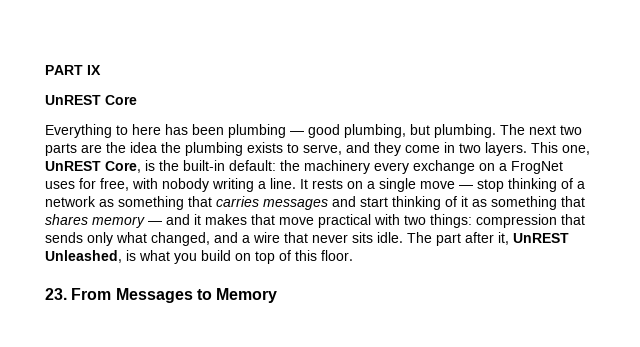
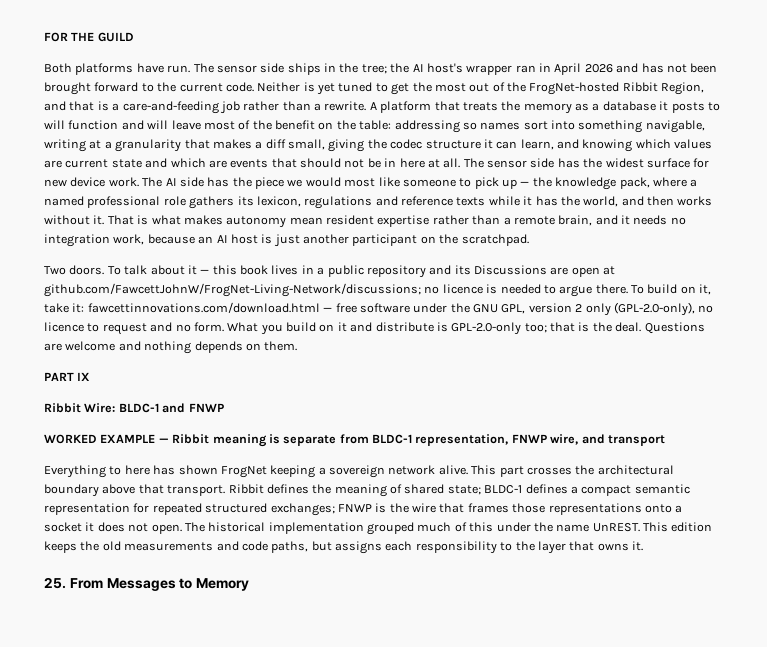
[45,65,101,75] [45,95,137,105] [45,124,582,138] [45,142,590,156] [45,160,563,174] [45,178,585,192] [45,196,585,210] [45,214,585,228] [45,232,569,246] [45,250,353,264] [45,288,67,300] PART IX // UnREST Core // Everything to here has been plumbing — good plumbing, but plumbing. The next two parts are the idea the plumbing exists to serve, and they come in two layers. This one, UnREST Core, is the built-in default: the machinery every exchange on a FrogNet uses for free, with nobody writing a line. It rests on a single move — stop thinking of a network as something that carries messages and start thinking of it as something that shares memory — and it makes that move practical with two things: compression that sends only what changed, and a wire that never sits idle. The part after it, UnREST Unleashed, is what you build on top of this floor. // 23. -> [44,32,134,42] [44,63,718,75] [44,82,705,95] [44,101,720,114] [44,120,705,133] [44,139,713,152] [44,158,710,168] [44,177,698,190] [44,196,713,209] [44,215,686,228] [44,234,529,247] [44,265,616,278] [44,283,712,297] [44,302,714,316] [44,322,705,335] [44,341,298,354] [44,372,91,381] [44,403,224,413] [44,434,665,447] [44,465,674,478] [44,484,690,497] [44,503,683,516] [44,522,713,535] [44,541,643,554] [44,577,66,589] FOR THE GUILD // Both platforms have run. The sensor side ships in the tree; the AI host's wrapper ran in April 2026 and has not been brought forward to the current code. Neither is yet tuned to get the most out of the FrogNet-hosted Ribbit Region, and that is a care-and-feeding job rather than a rewrite. A platform that treats the memory as a database it posts to will function and will leave most of the benefit on the table: addressing so names sort into something navigable, writing at a granularity that makes a diff small, giving the codec structure it can learn, and knowing which values are current state and which are events that should not be in here at all. The sensor side has the widest surface for new device work. The AI side has the piece we would most like someone to pick up — the knowledge pack, where a named professional role gathers its lexicon, regulations and reference texts while it has the world, and then works without it. That is what makes autonomy mean resident expertise rather than a remote brain, and it needs no integration work, because an AI host is just another participant on the scratchpad. // Two doors. To talk about it — this book lives in a public repository and its Discussions are open at github.com/FawcettJohnW/FrogNet-Living-Network/discussions; no licence is needed to argue there. To build on it, take it: fawcettinnovations.com/download.html — free software under the GNU GPL, version 2 only (GPL-2.0-only), no licence to request and no form. What you build on it and distribute is GPL-2.0-only too; that is the deal. Questions are welcome and nothing depends on them. // PART IX // Ribbit Wire: BLDC-1 and FNWP // WORKED EXAMPLE — Ribbit meaning is separate from BLDC-1 representation, FNWP wire, and transport // Everything to here has shown FrogNet keeping a sovereign network alive. This part crosses the architectural boundary above that transport. Ribbit defines the meaning of shared state; BLDC-1 defines a compact semantic representation for repeated structured exchanges; FNWP is the wire that frames those representations onto a socket it does not open. The historical implementation grouped much of this under the name UnREST. This edition keeps the old measurements and code paths, but assigns each responsibility to the layer that owns it. // 25.

